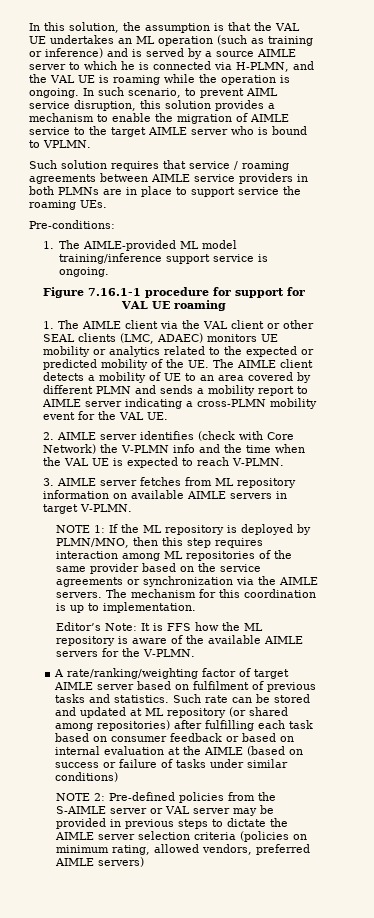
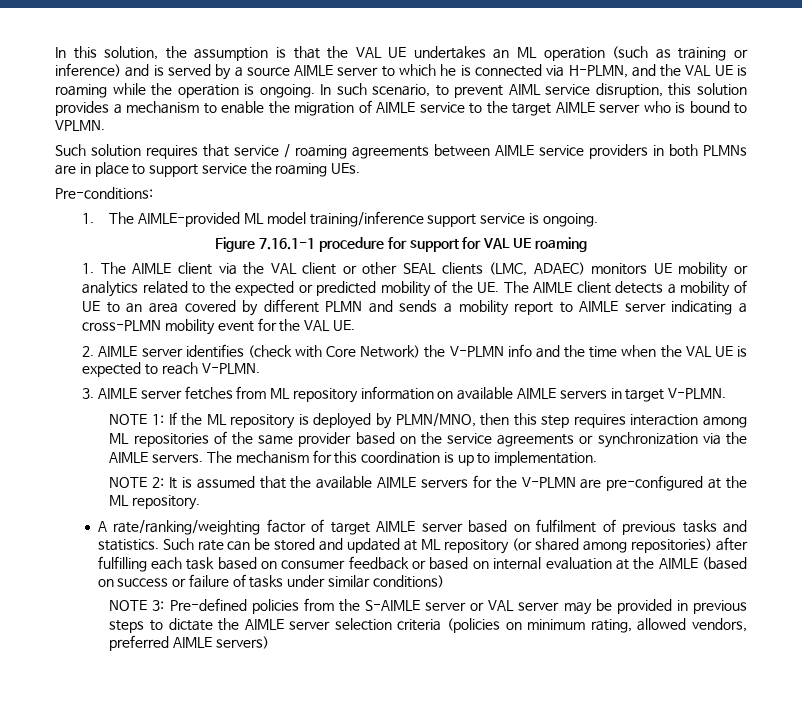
[56,622,264,631] [56,635,184,646] Editor’s Note: It is FFS how the ML repository is aware of -> [109,476,286,489] NOTE 2: It is assumed that
[143,649,196,657] V-PLMN. -> [521,475,747,491] [109,495,201,510] V-PLMN are pre-configured at the ML repository.
[94,793,106,801] 2: -> [152,600,165,611] 3:

